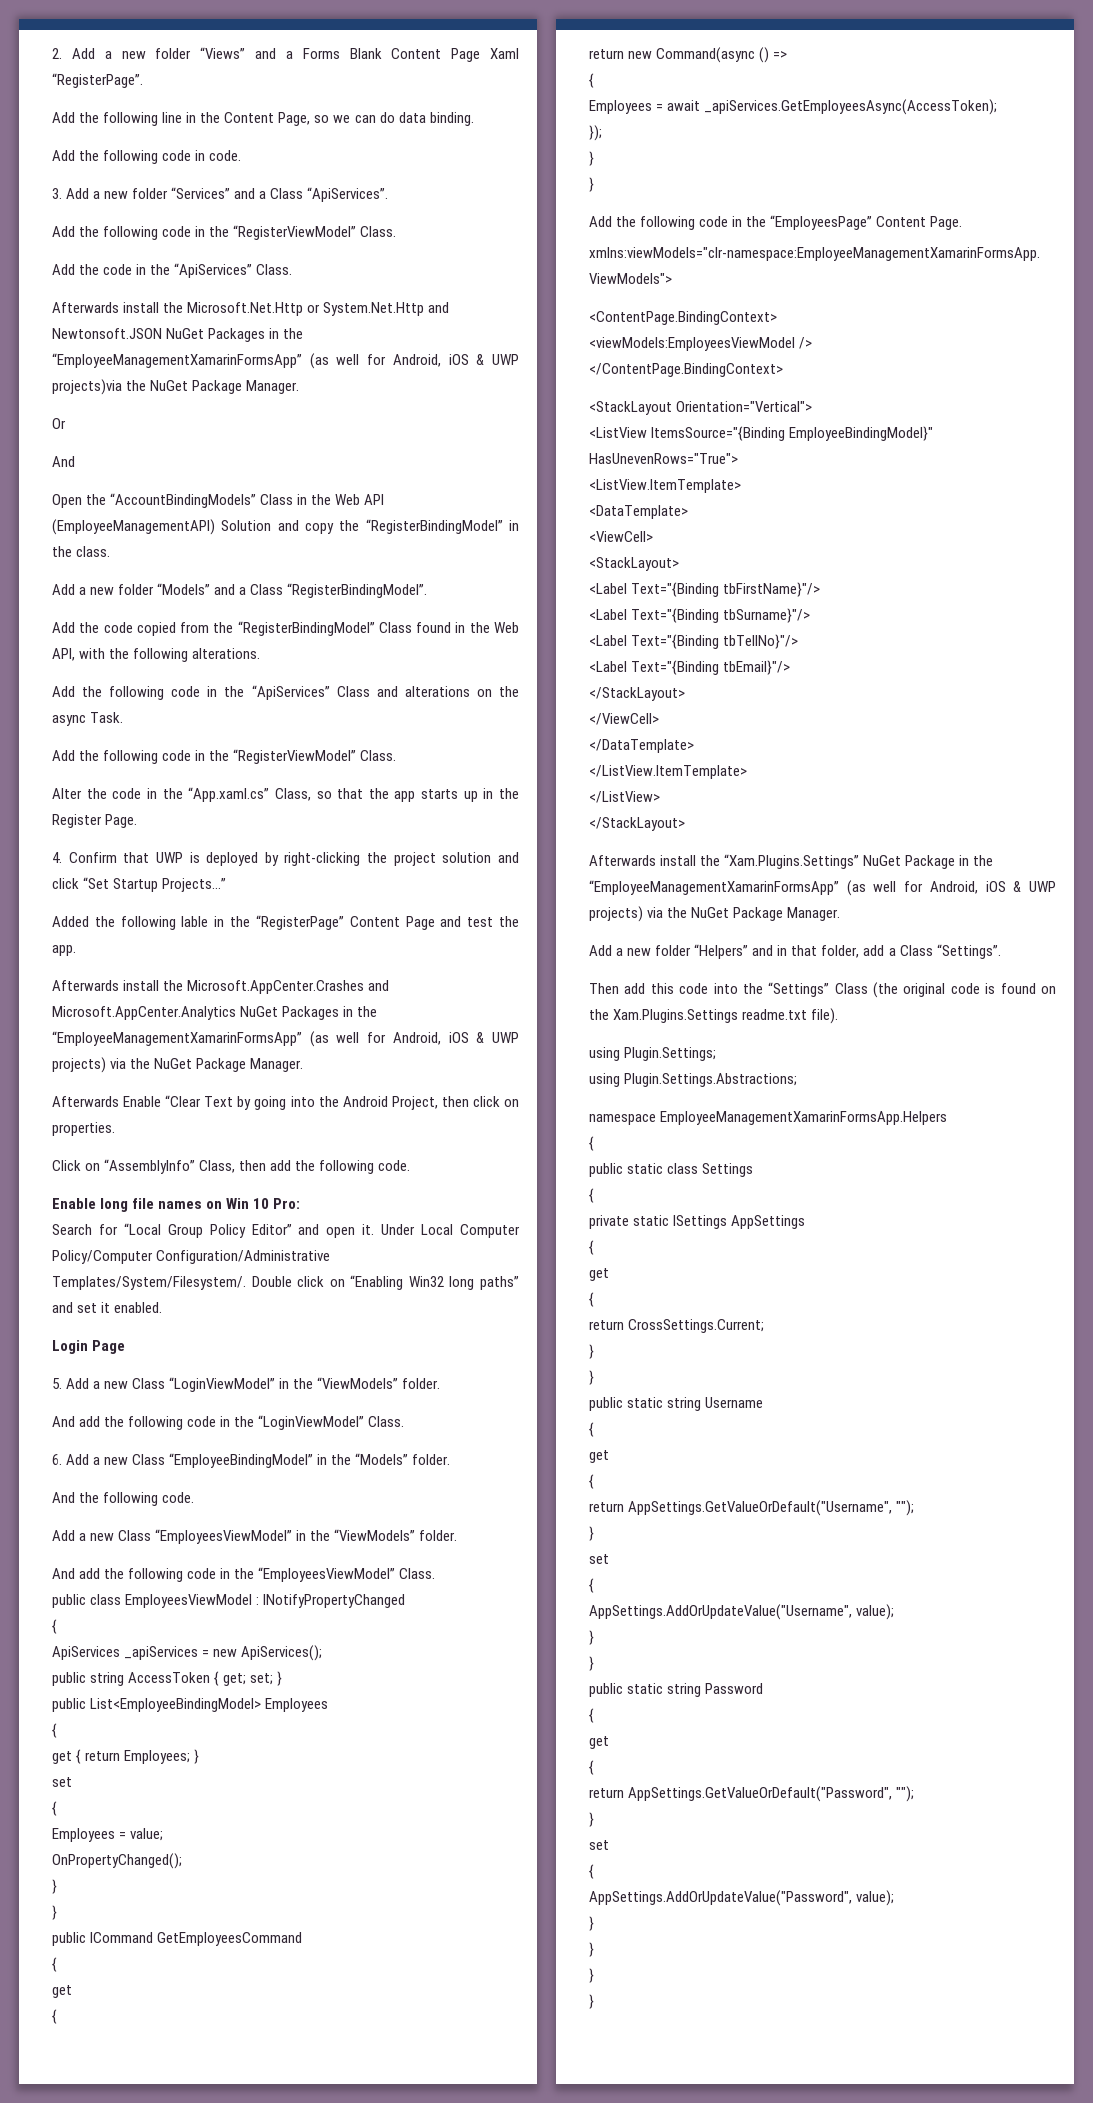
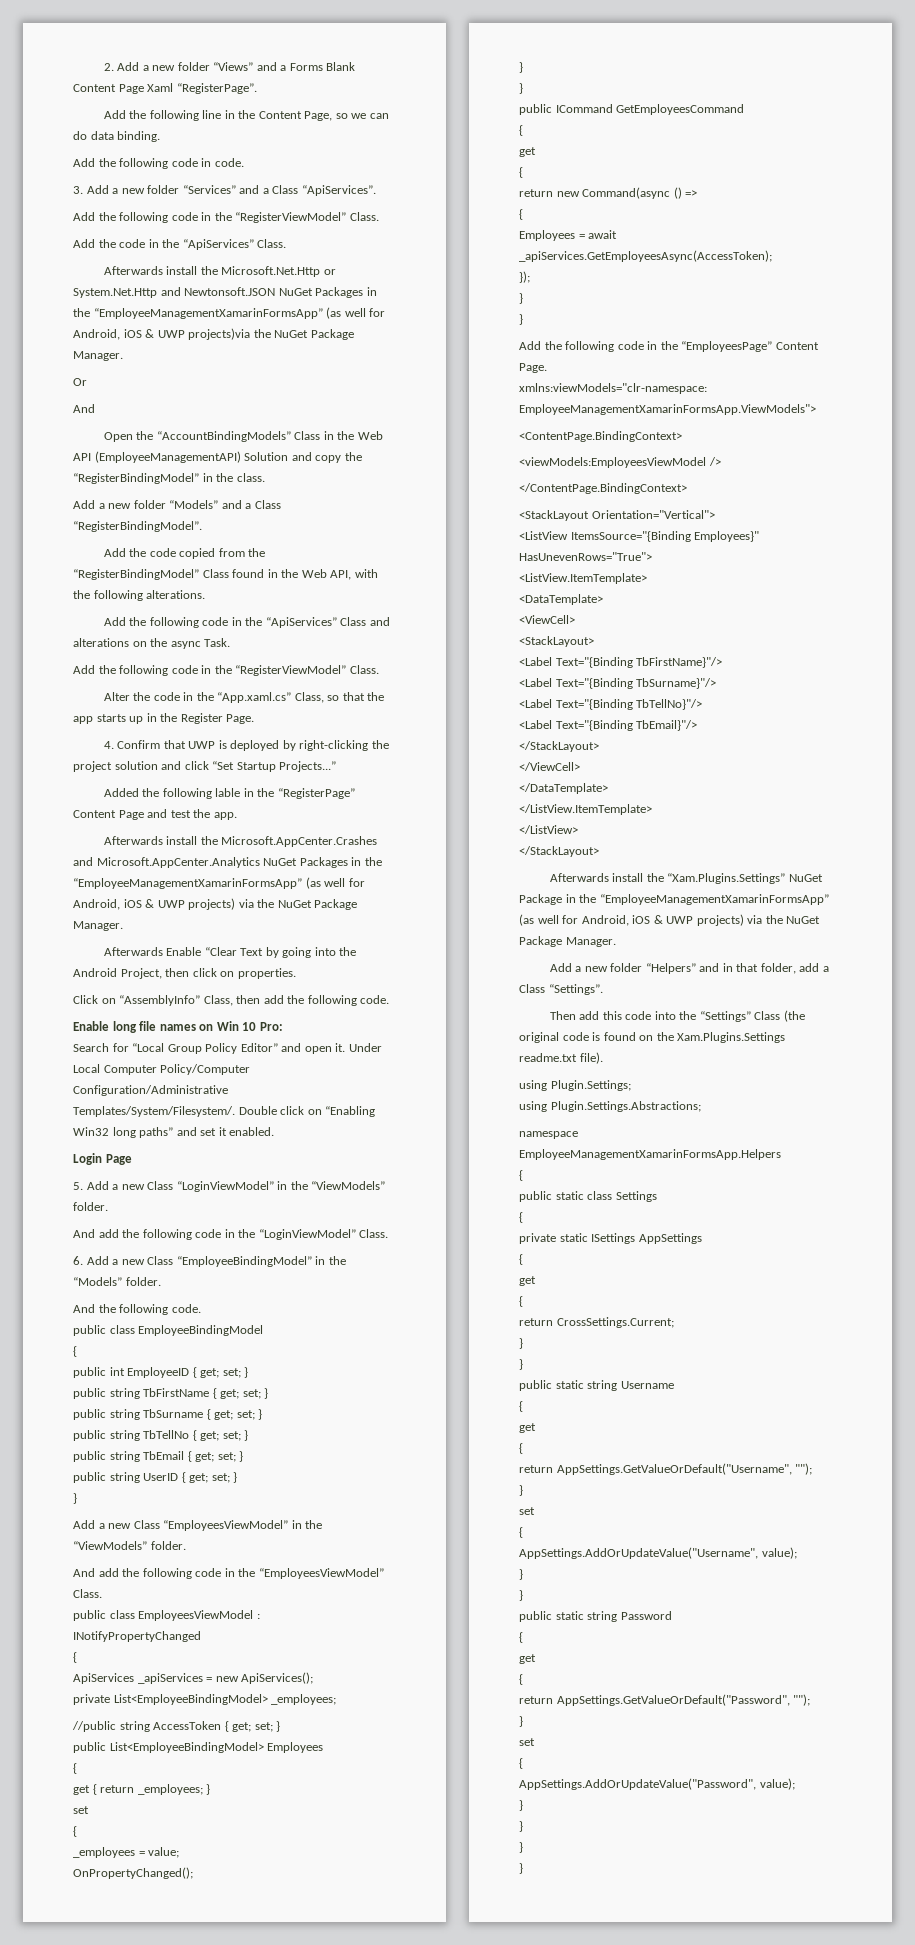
(195, 1497) none -> [73,1325,264,1336] [73,1346,77,1357] [73,1367,249,1378] [73,1388,269,1399] [73,1409,263,1420] [73,1430,249,1441] [73,1451,244,1462] [73,1472,238,1483] [73,1493,77,1504] // public class EmployeeBindingModel // { // public int EmployeeID { get; set; } // public string TbFirstName { get; set; } // public string TbSurname { get; set; } // public string TbTellNo { get; set; } // public string TbEmail { get; set; } // public string UserID { get; set; } // }
[52,1672,86,1686] public -> [73,1694,337,1705] [72,1721,116,1732] private List<EmployeeBindingModel> _employees; // //public
[124,1749,200,1764] [52,1777,72,1787] [52,1801,57,1816] [52,1828,115,1842] Employees; } // set // { // Employees -> [137,1784,211,1795] [73,1806,89,1814] [73,1826,77,1837] [73,1847,135,1858] _employees; } // set // { // _employees
[789,426,934,441] EmployeeBindingModel}" -> [694,531,760,542] Employees}"
[723,582,821,597] [589,608,811,623] [589,634,799,649] [589,660,791,675] tbFirstName}"/> // <Label Text="{Binding tbSurname}"/> // <Label Text="{Binding tbTellNo}"/> // <Label Text="{Binding tbEmail}"/> -> [636,657,723,668] [519,678,717,689] [519,699,703,710] [519,720,698,731] TbFirstName}"/> // <Label Text="{Binding TbSurname}"/> // <Label Text="{Binding TbTellNo}"/> // <Label Text="{Binding TbEmail}"/>

